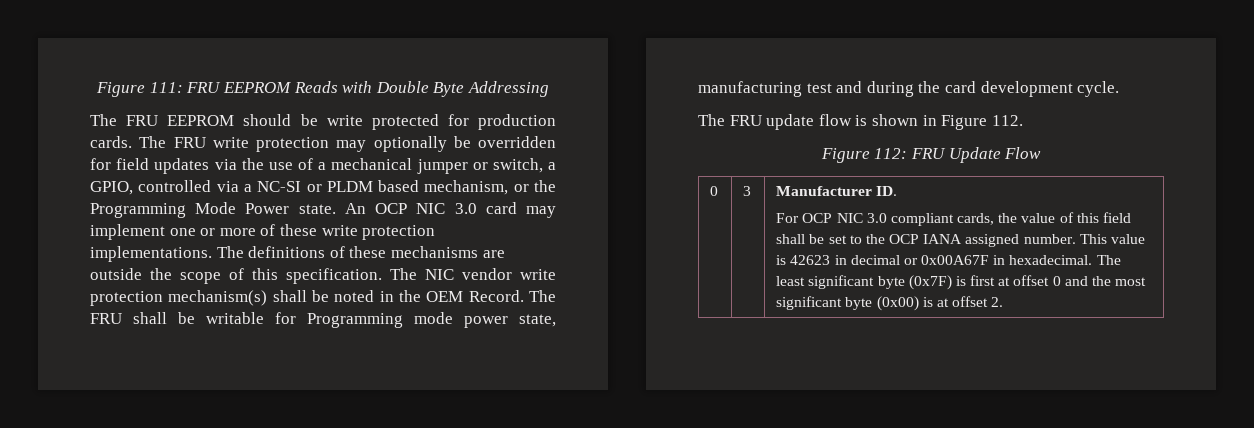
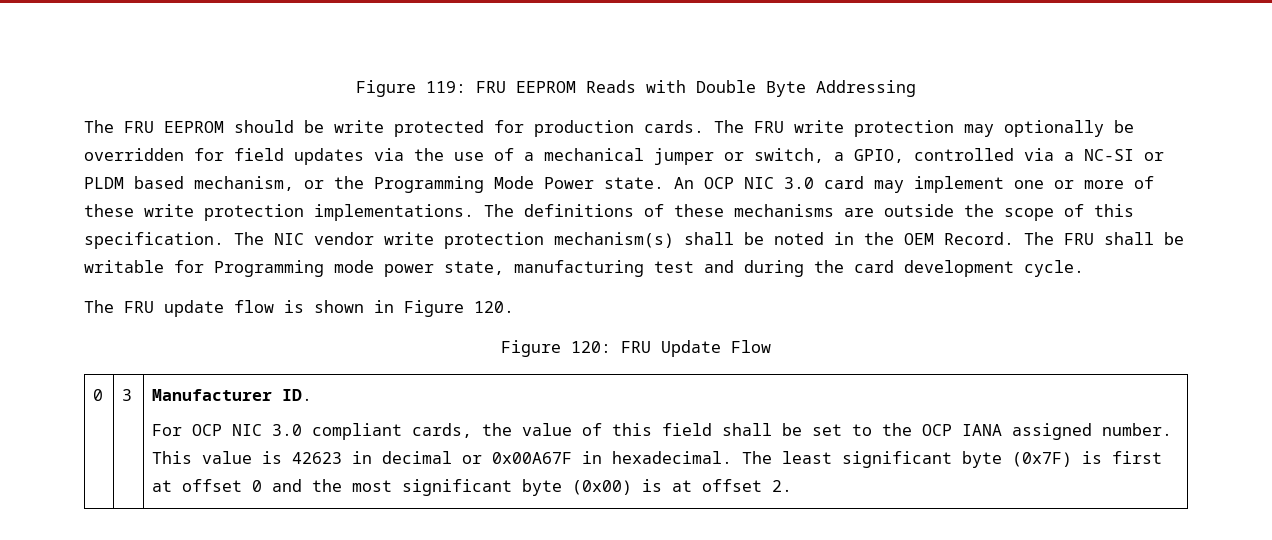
[96,82,183,97] Figure 111: -> [356,80,466,97] Figure 119:
[991,115,1023,126] [820,148,908,163] 112. // Figure 112: -> [474,301,514,313] [501,340,611,357] 120. // Figure 120:

